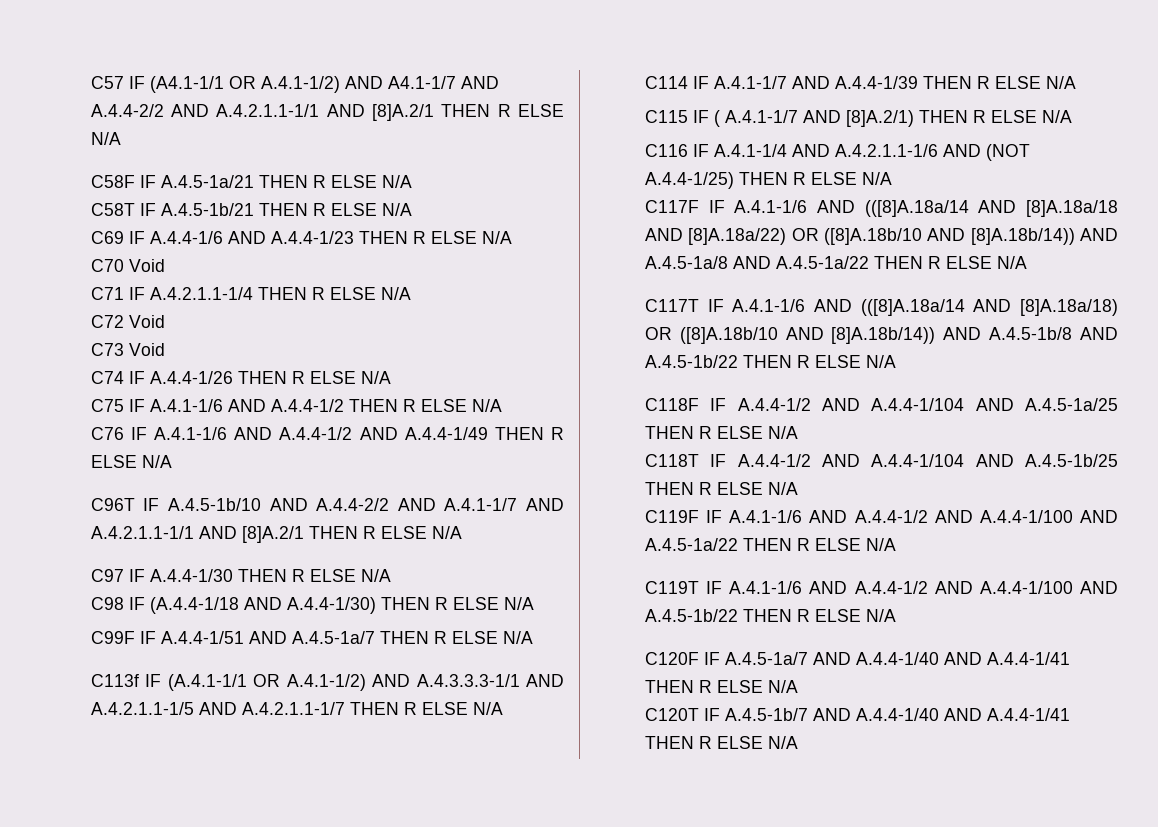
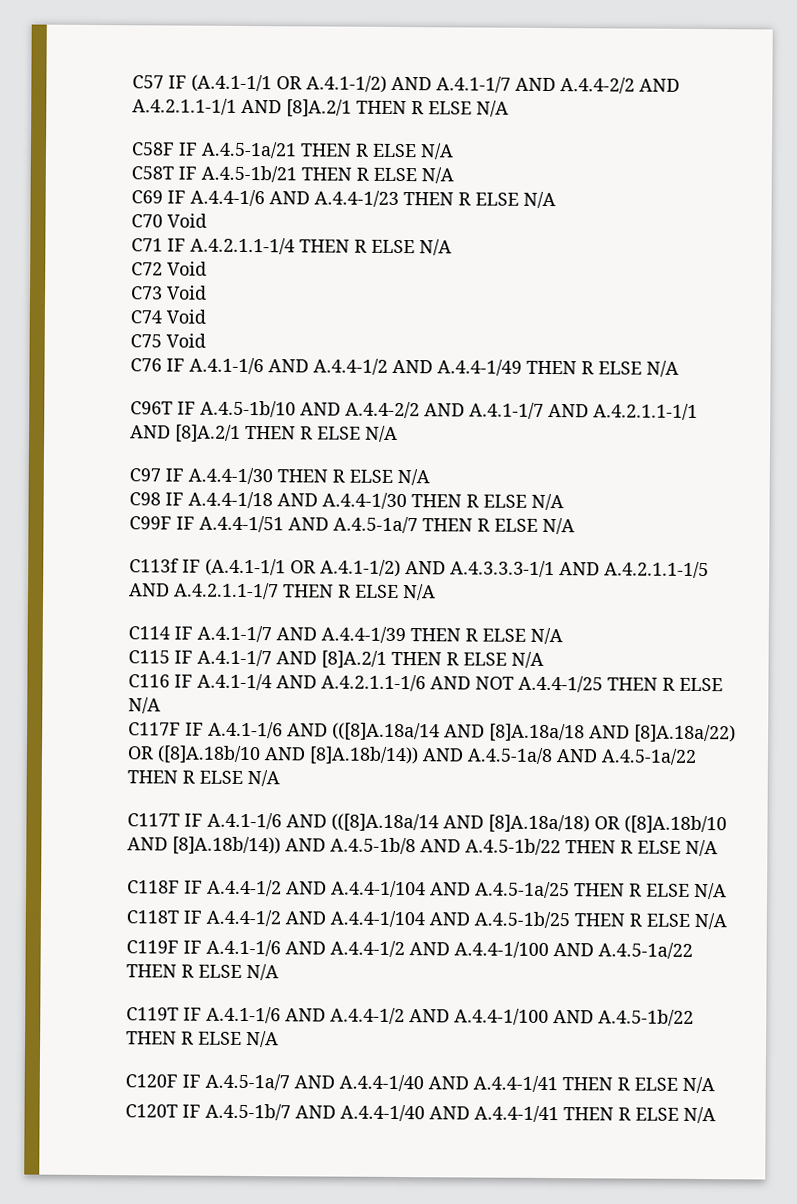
[149,76,456,93] (A4.1-1/1 OR A.4.1-1/2) AND A4.1-1/7 -> [190,74,511,93] (A.4.1-1/1 OR A.4.1-1/2) AND A.4.1-1/7
[128,371,391,384] [90,399,502,412] IF A.4.4-1/26 THEN R ELSE N/A // C75 IF A.4.1-1/6 AND A.4.4-1/2 THEN R ELSE N/A -> [165,309,206,324] [129,333,206,348] Void // C75 Void
[149,597,376,614] (A.4.4-1/18 AND A.4.4-1/30) -> [187,491,407,510] A.4.4-1/18 AND A.4.4-1/30
[713,110,914,127] ( A.4.1-1/7 AND [8]A.2/1) -> [196,649,387,668] A.4.1-1/7 AND [8]A.2/1
[985,144,1030,161] [644,172,734,189] (NOT A.4.4-1/25) -> [474,675,603,693] NOT A.4.4-1/25

